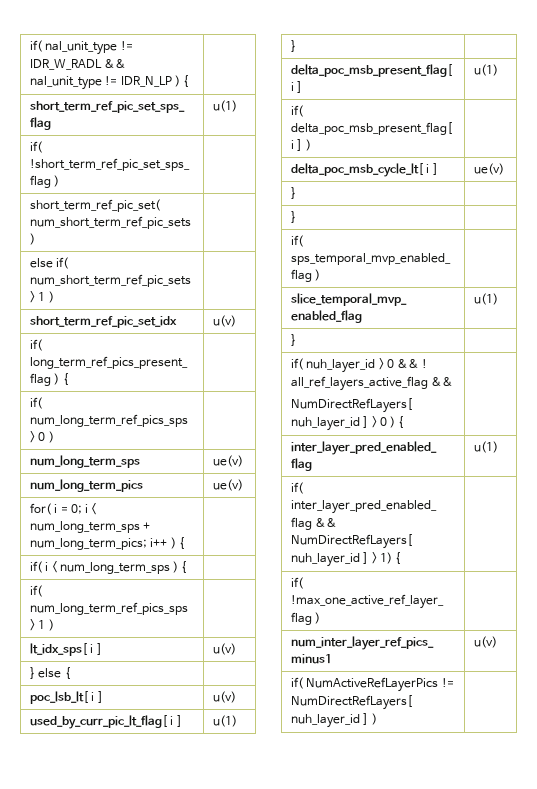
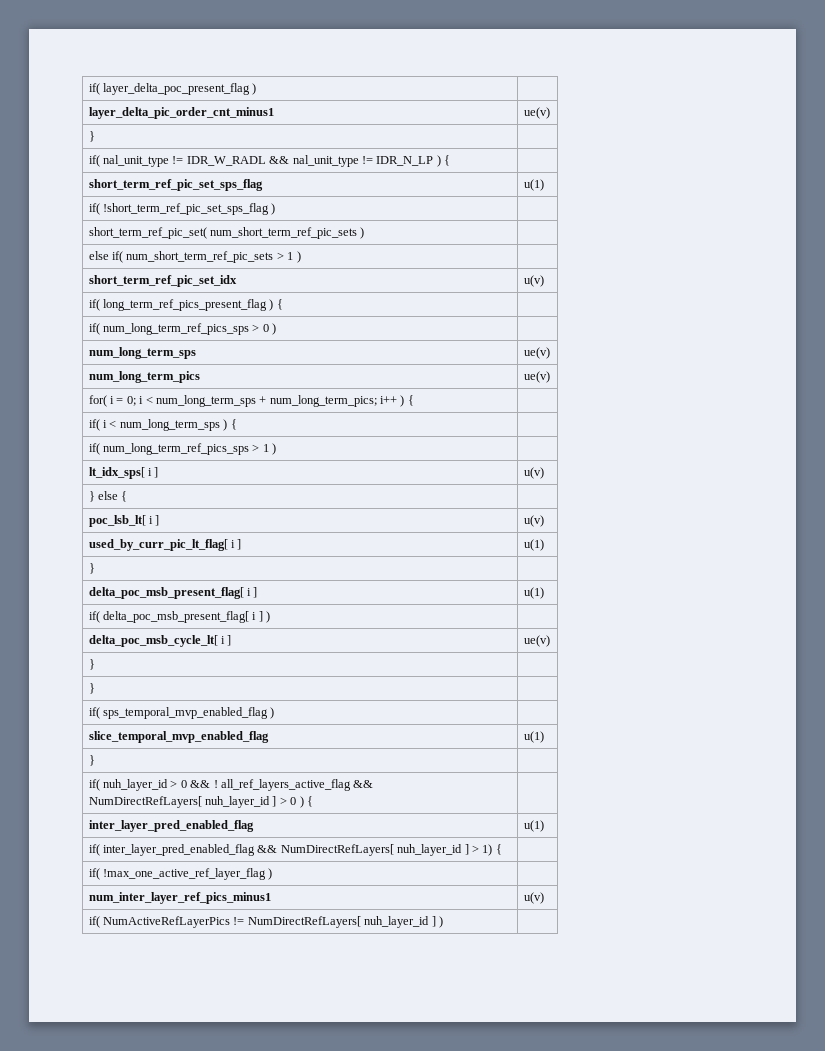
[30,40,43,52] if( -> [88,83,257,95] [88,107,274,119] [523,107,550,119] [88,131,95,142] [88,155,100,167] if( layer_delta_poc_present_flag ) | // layer_delta_pic_order_cnt_minus1 | ue(v) // } | // if(

